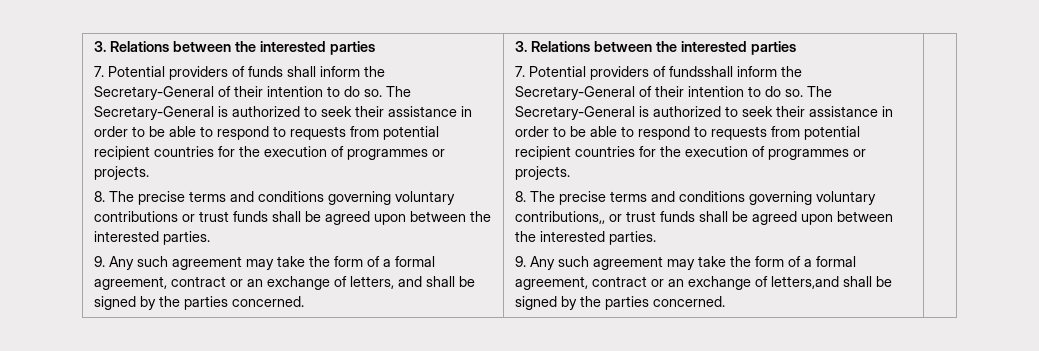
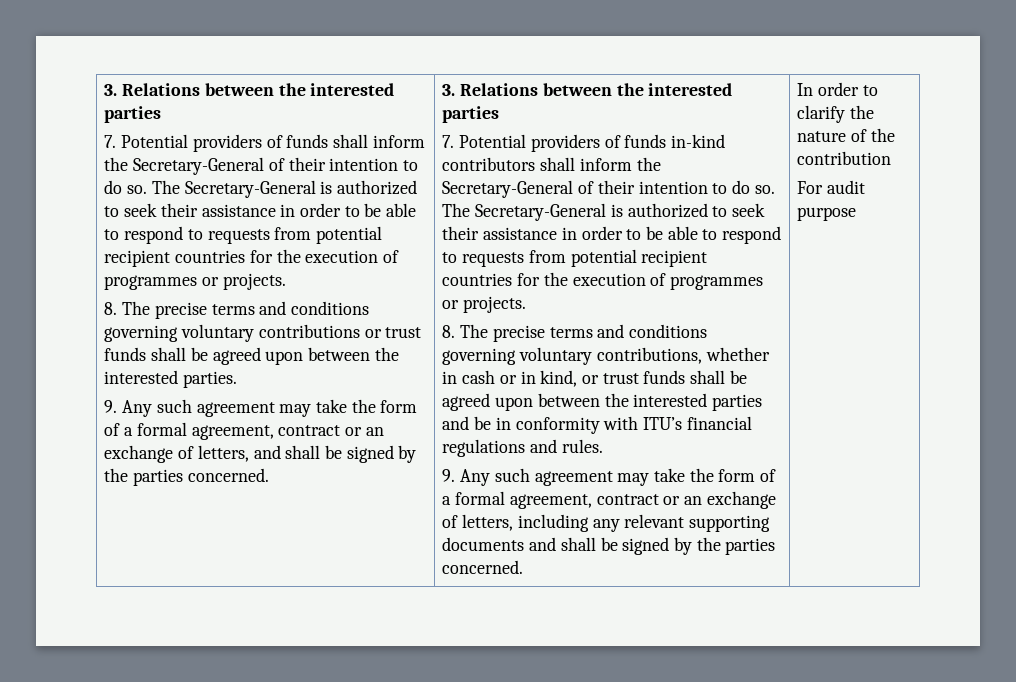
[669,66,734,77] fundsshall -> [624,134,725,148] [442,157,576,171] funds in-kind contributors shall
[515,211,606,224] contributions,, -> [596,347,770,364] [442,370,578,387] contributions, whether in cash or in kind,
[609,231,657,245] parties. -> [711,394,762,411] [442,416,752,434] [442,439,603,457] parties and be in conformity with ITU’s financial regulations and rules.
[771,276,893,289] [515,296,726,310] letters,and shall be signed by the parties concerned. | -> [462,514,770,532] [442,537,776,555] [442,560,524,574] [797,82,878,96] [797,105,875,123] [797,128,895,142] [797,151,892,165] [797,180,866,194] [797,207,857,221] letters, including any relevant supporting documents and shall be signed by the parties concerned. | In order to clarify the nature of the contribution // For audit purpose

